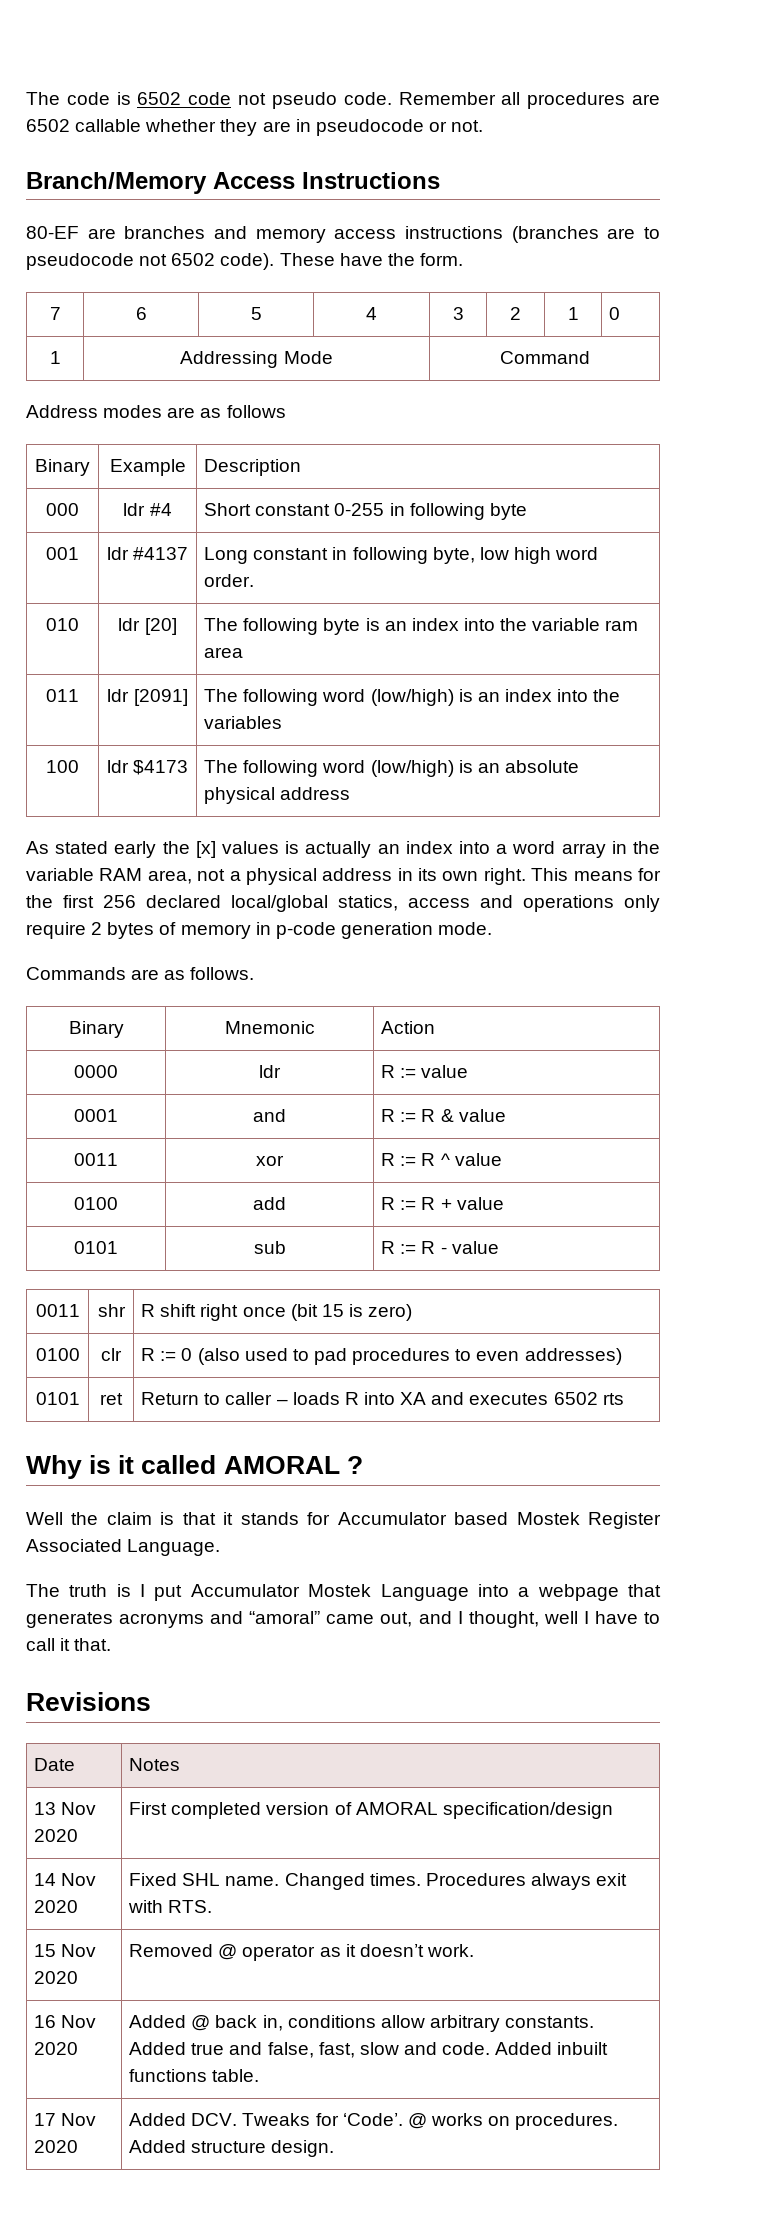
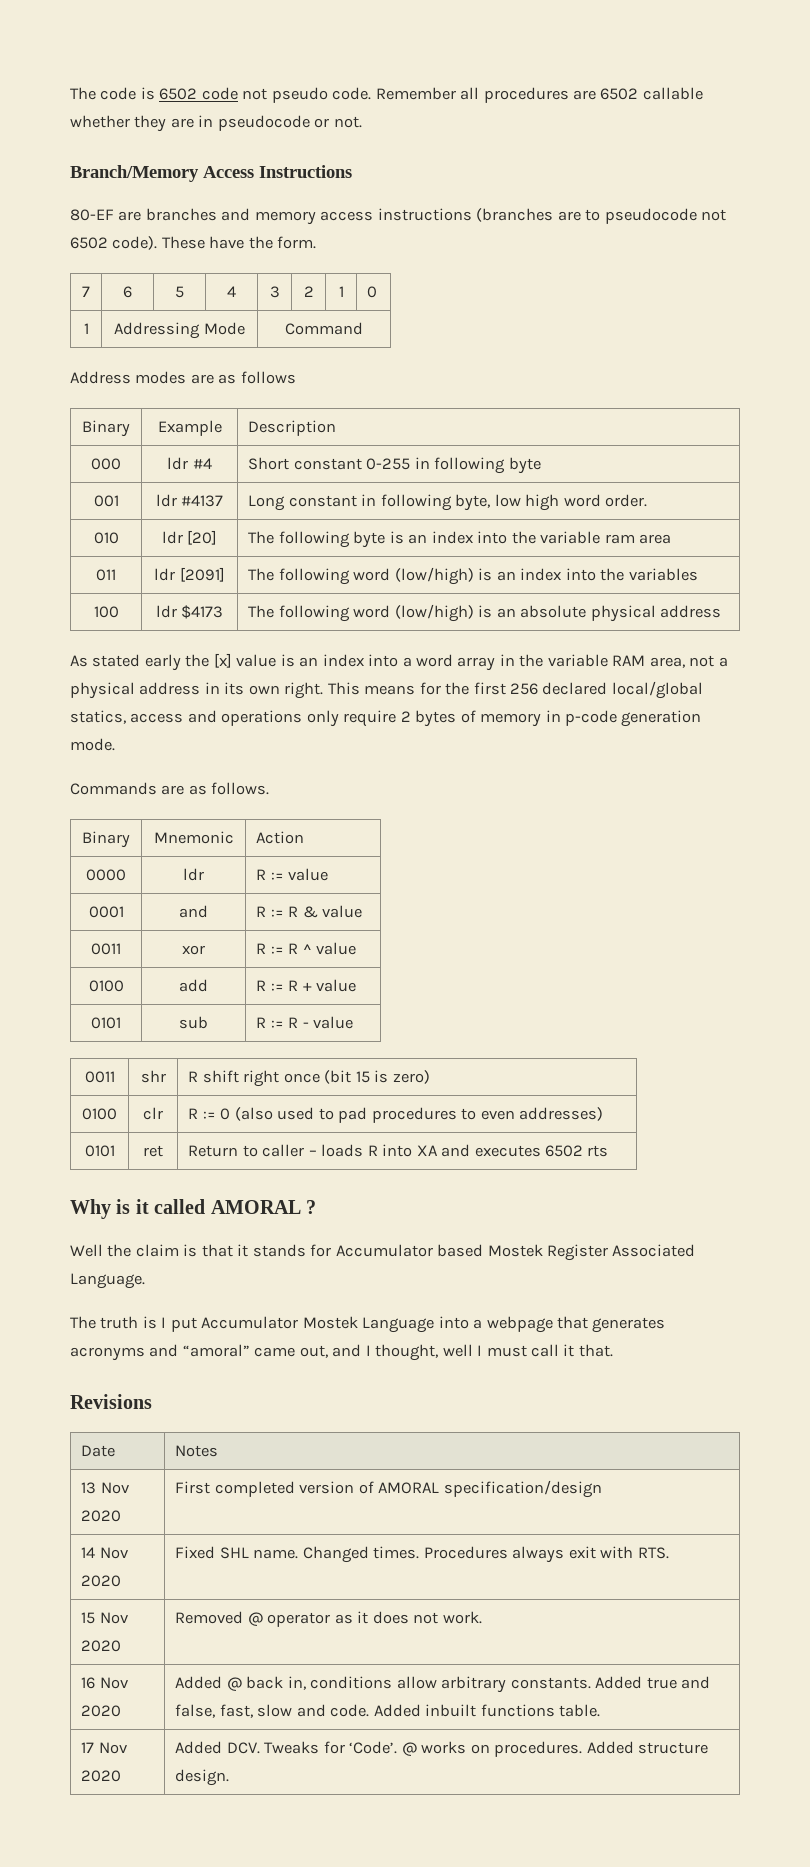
[221,841,372,858] values is actually -> [236,654,295,667] value is
[594,1611,660,1624] have to -> [486,1345,527,1357] must
[359,1944,424,1957] doesn’t -> [372,1611,439,1624] does not

